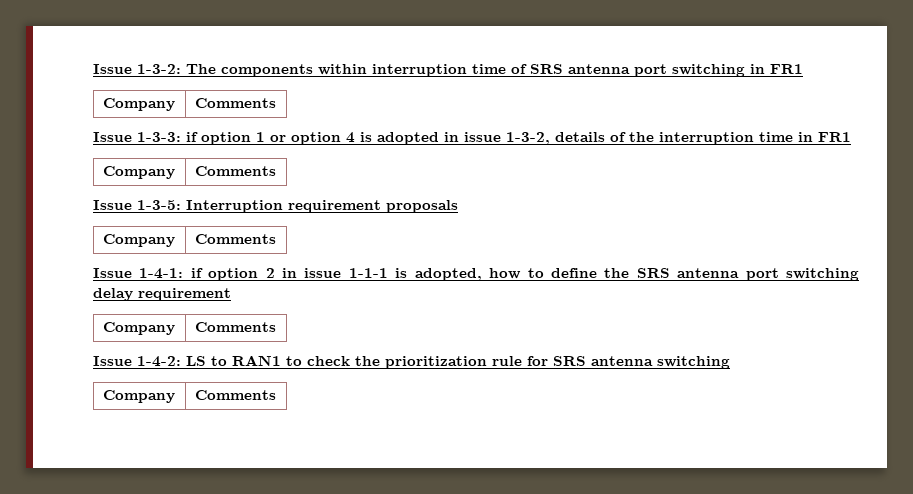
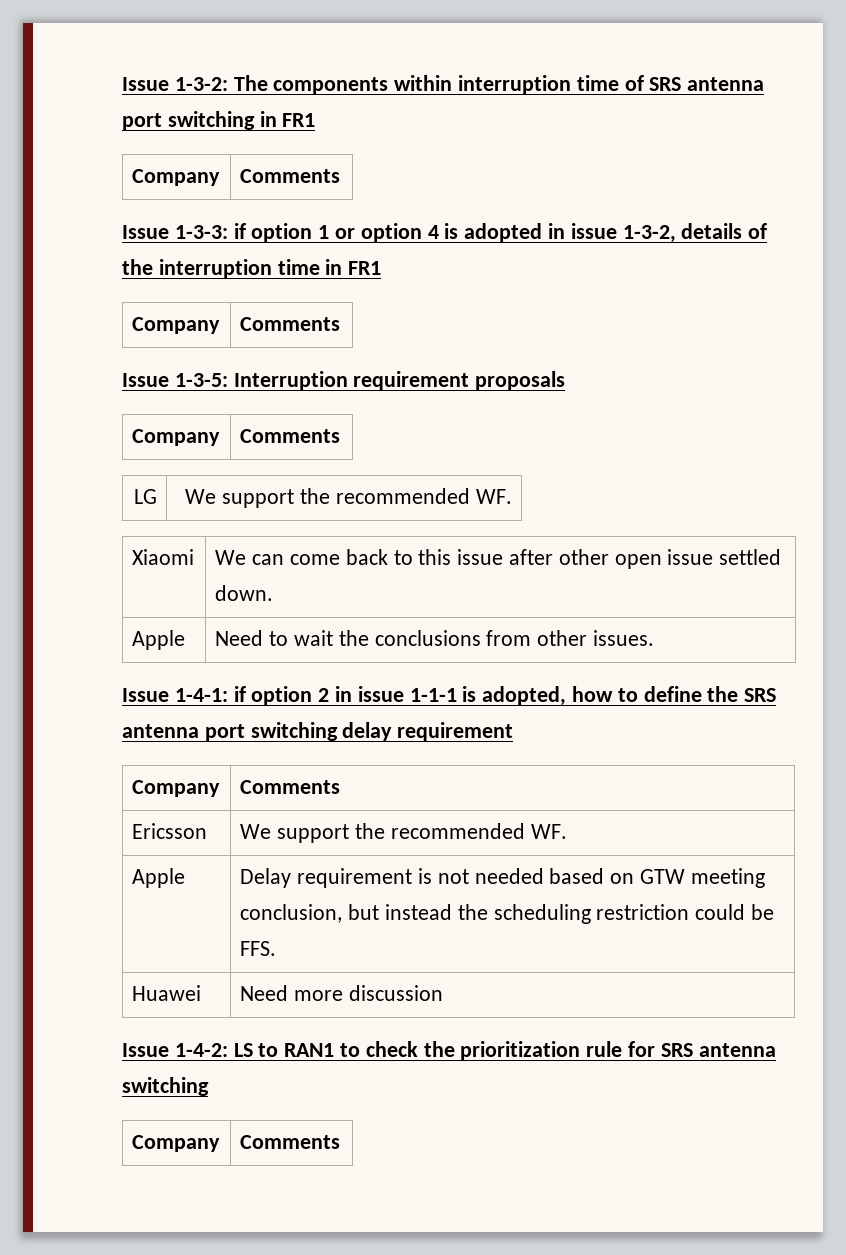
(276, 239) none -> [133,489,157,504] [185,488,512,508] [132,549,195,565] [215,549,782,569] [215,585,274,601] [132,630,186,650] [215,630,654,646] // LG | We support the recommended WF. // Xiaomi | We can come back to this issue after other open issue settled down. // Apple | Need to wait the conclusions from other issues.
(276, 327) none -> [132,823,208,839] [240,823,567,843] [132,868,186,888] [240,868,765,888] [240,904,774,924] [240,941,277,956] [132,985,202,1001] [240,985,443,1001] // Ericsson | We support the recommended WF. // Apple | Delay requirement is not needed based on GTW meeting conclusion, but instead the scheduling restriction could be FFS. // Huawei | Need more discussion

